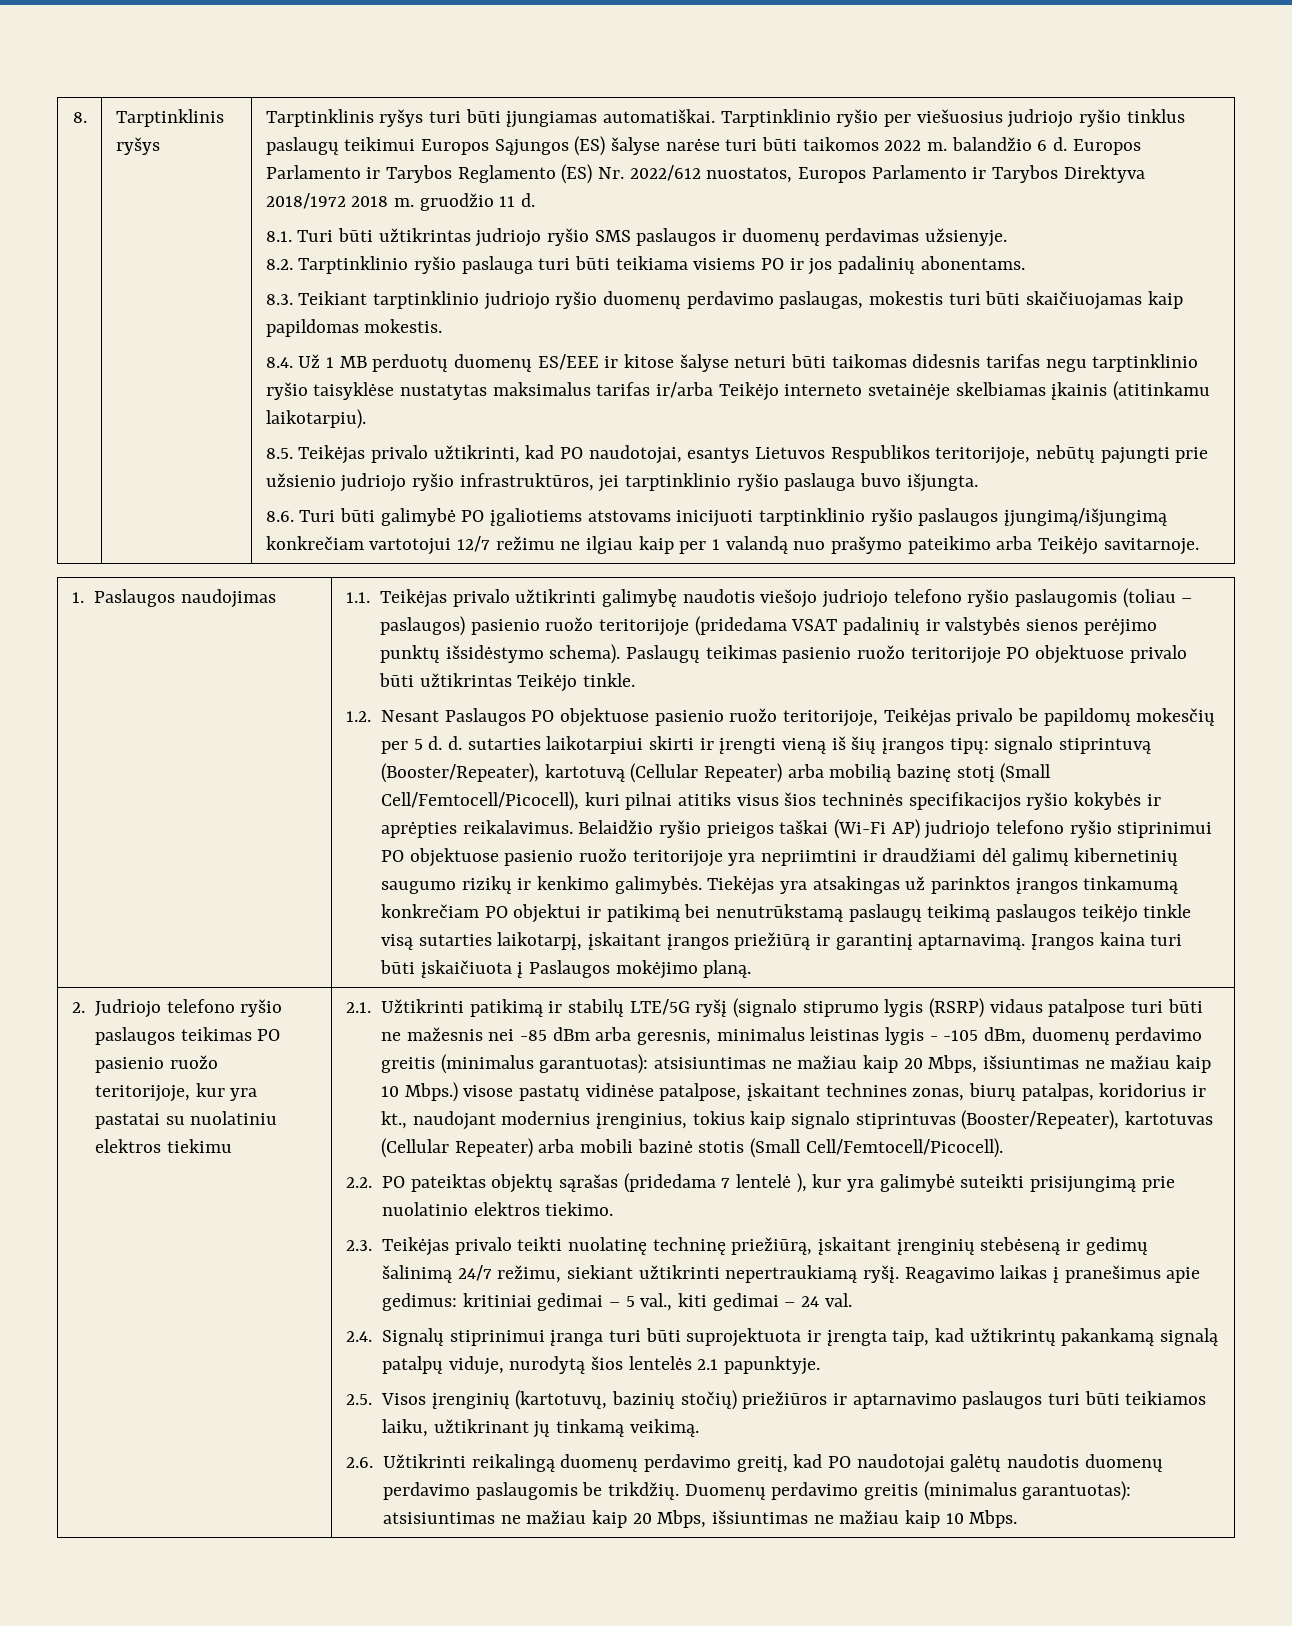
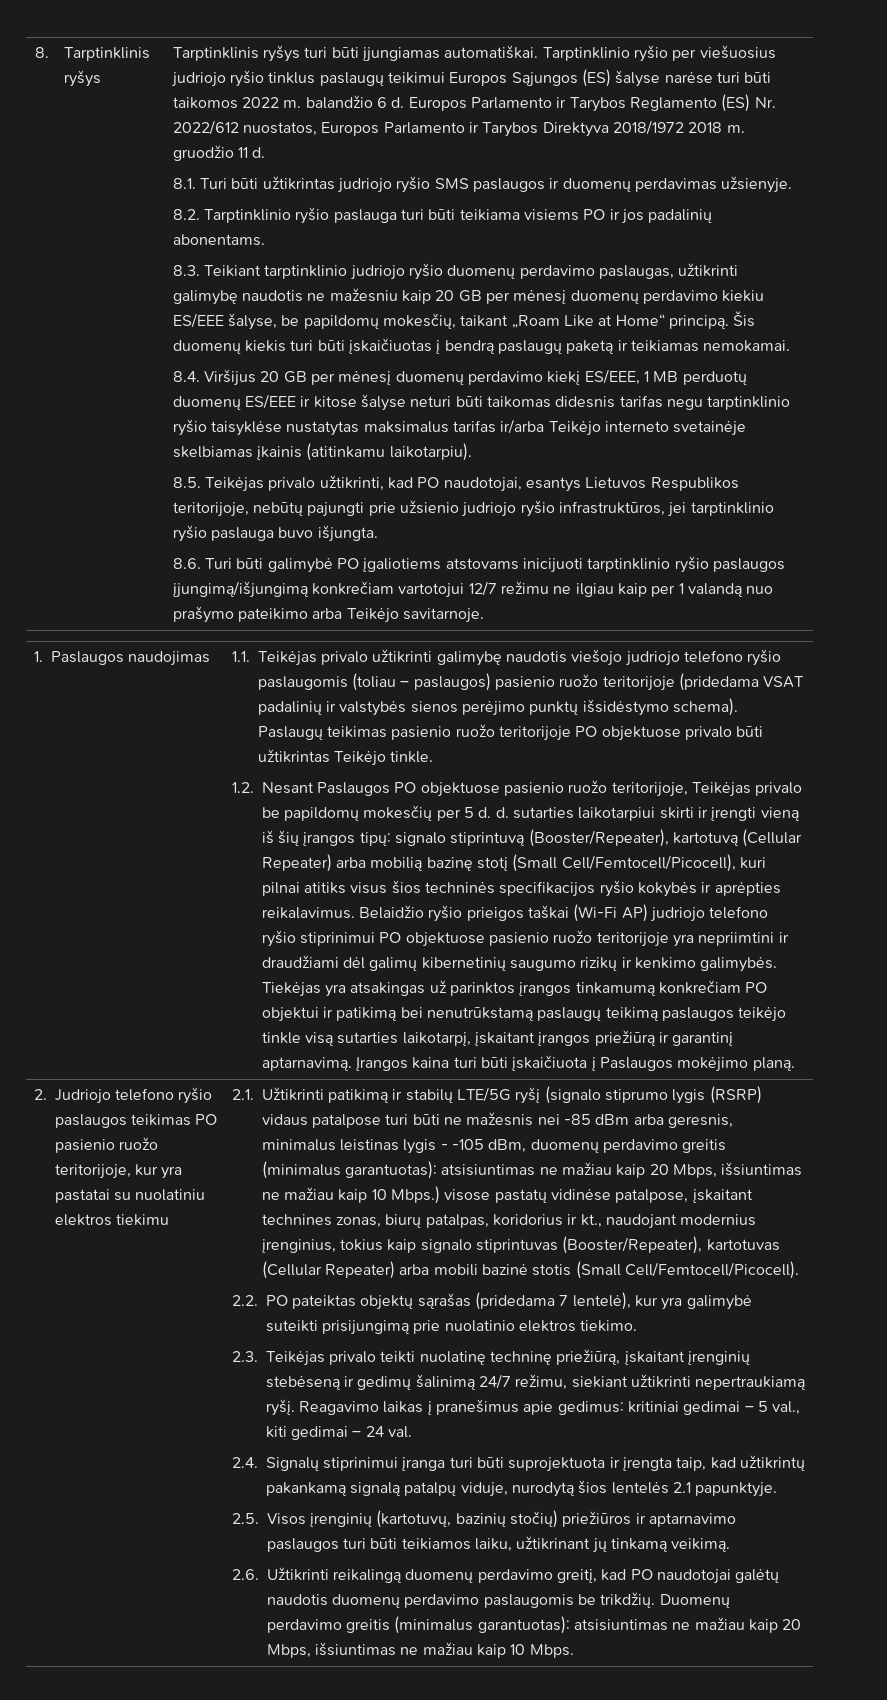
[868,291,1183,310] [265,319,443,337] [265,354,321,368] mokestis turi būti skaičiuojamas kaip papildomas mokestis. // 8.4. Už -> [678,263,739,277] [172,288,765,305] [172,311,756,330] [172,338,791,354] [172,369,640,386] užtikrinti galimybę naudotis ne mažesniu kaip 20 GB per mėnesį duomenų perdavimo kiekiu ES/EEE šalyse, be papildomų mokesčių, taikant „Roam Like at Home“ principą. Šis duomenų kiekis turi būti įskaičiuotas į bendrą paslaugų paketą ir teikiamas nemokamai. // 8.4. Viršijus 20 GB per mėnesį duomenų perdavimo kiekį ES/EEE,
[736,1173,807,1193] lentelė ), -> [572,1292,631,1310] lentelė),

